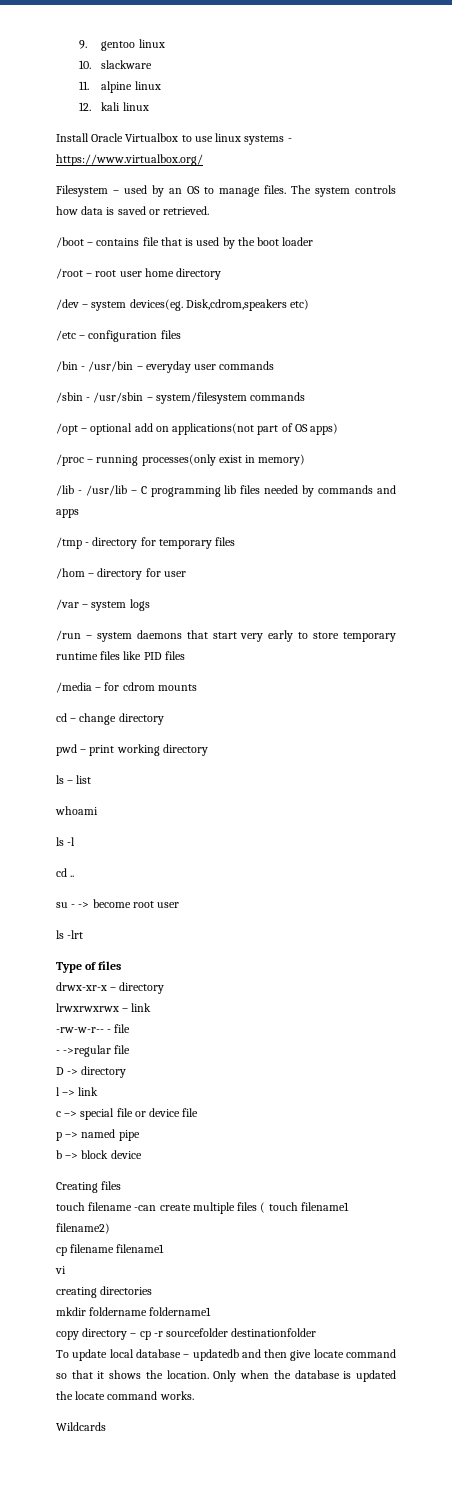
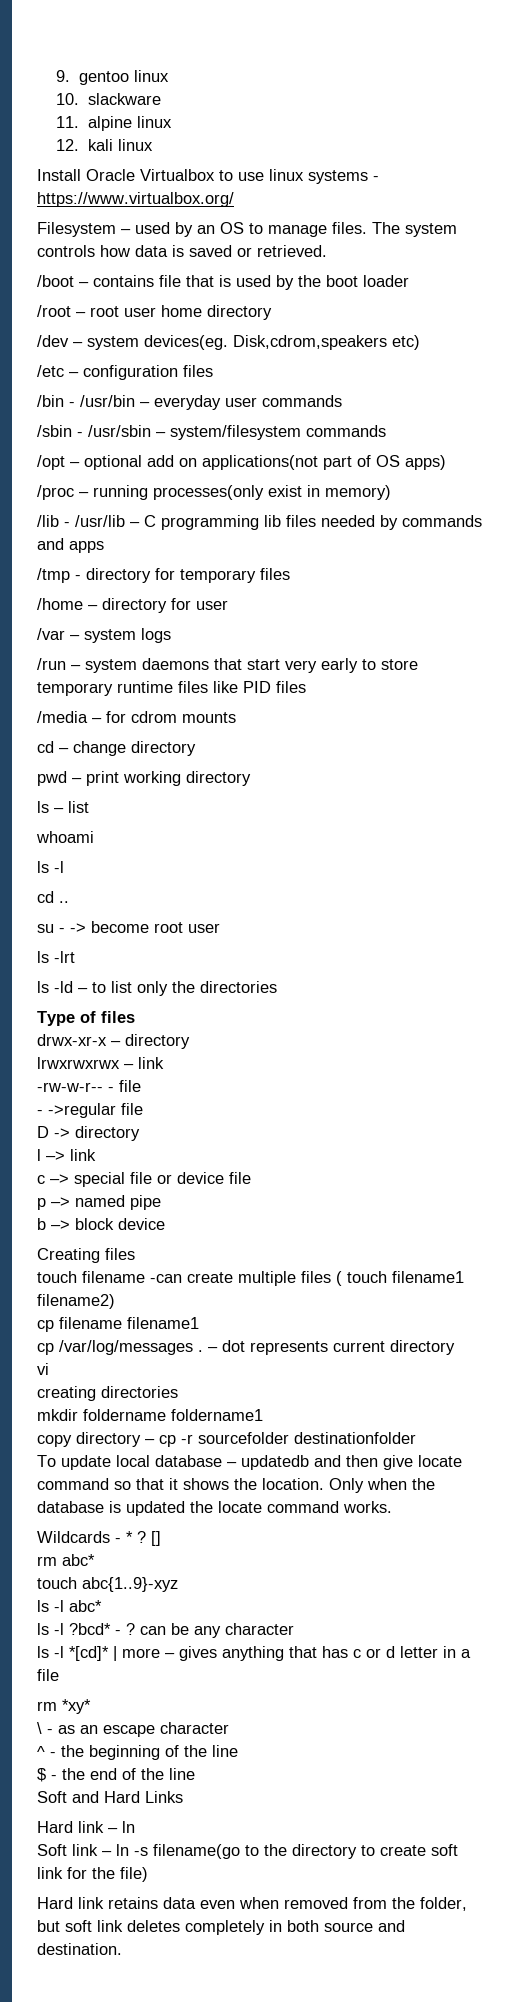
[56,568,85,579] /hom -> [37,598,83,610] /home
(84, 934) none -> [37,981,277,996] // ls -ld – to list only the directories
(165, 1248) none -> [37,1340,455,1355] // cp /var/log/messages . – dot represents current directory
(106, 1426) none -> [115,1531,161,1546] [37,1554,95,1566] [37,1577,178,1592] [37,1600,102,1612] [37,1623,294,1638] [37,1646,471,1661] [37,1669,59,1681] [37,1699,91,1714] [37,1722,229,1737] [37,1745,238,1760] [37,1768,195,1782] [37,1791,183,1803] [37,1821,135,1833] [37,1844,458,1859] [37,1867,148,1882] [37,1897,467,1911] [37,1920,405,1935] [37,1943,122,1955] - * ? [] // rm abc* // touch abc{1..9}-xyz // ls -l abc* // ls -l ?bcd* - ? can be any character // ls -l *[cd]* | more – gives anything that has c or d letter in a file // rm *xy* // \ - as an escape character // ^ - the beginning of the line // $ - the end of the line // Soft and Hard Links // Hard link – ln // Soft link – ln -s filename(go to the directory to create soft link for the file) // Hard link retains data even when removed from the folder, but soft link deletes completely in both source and destination.

